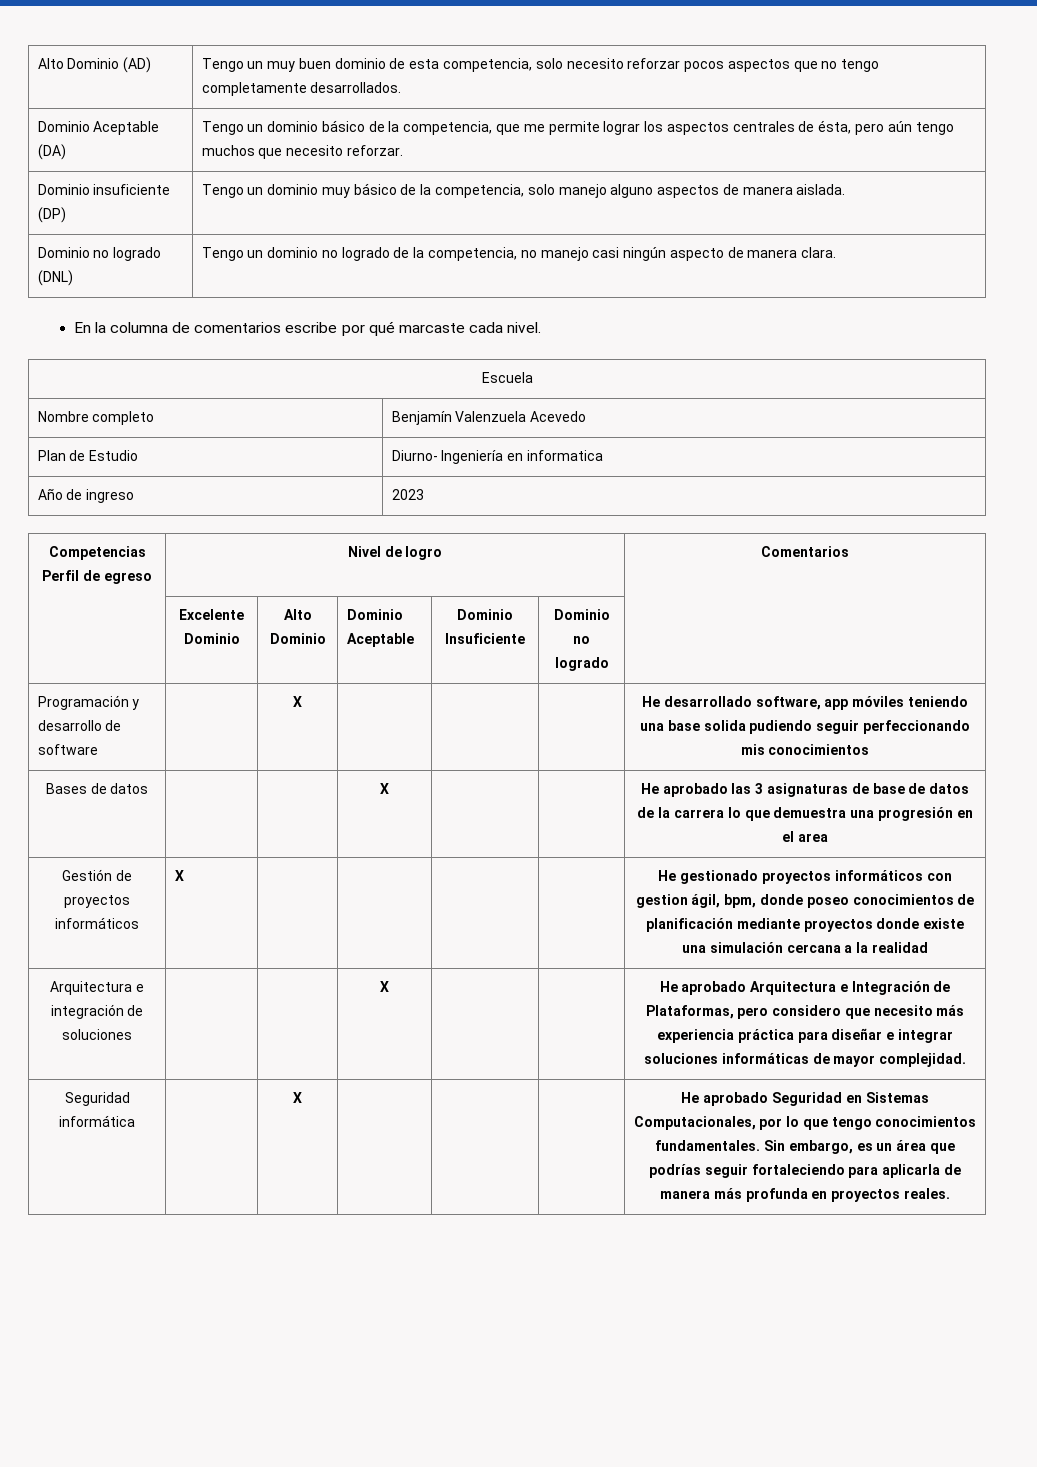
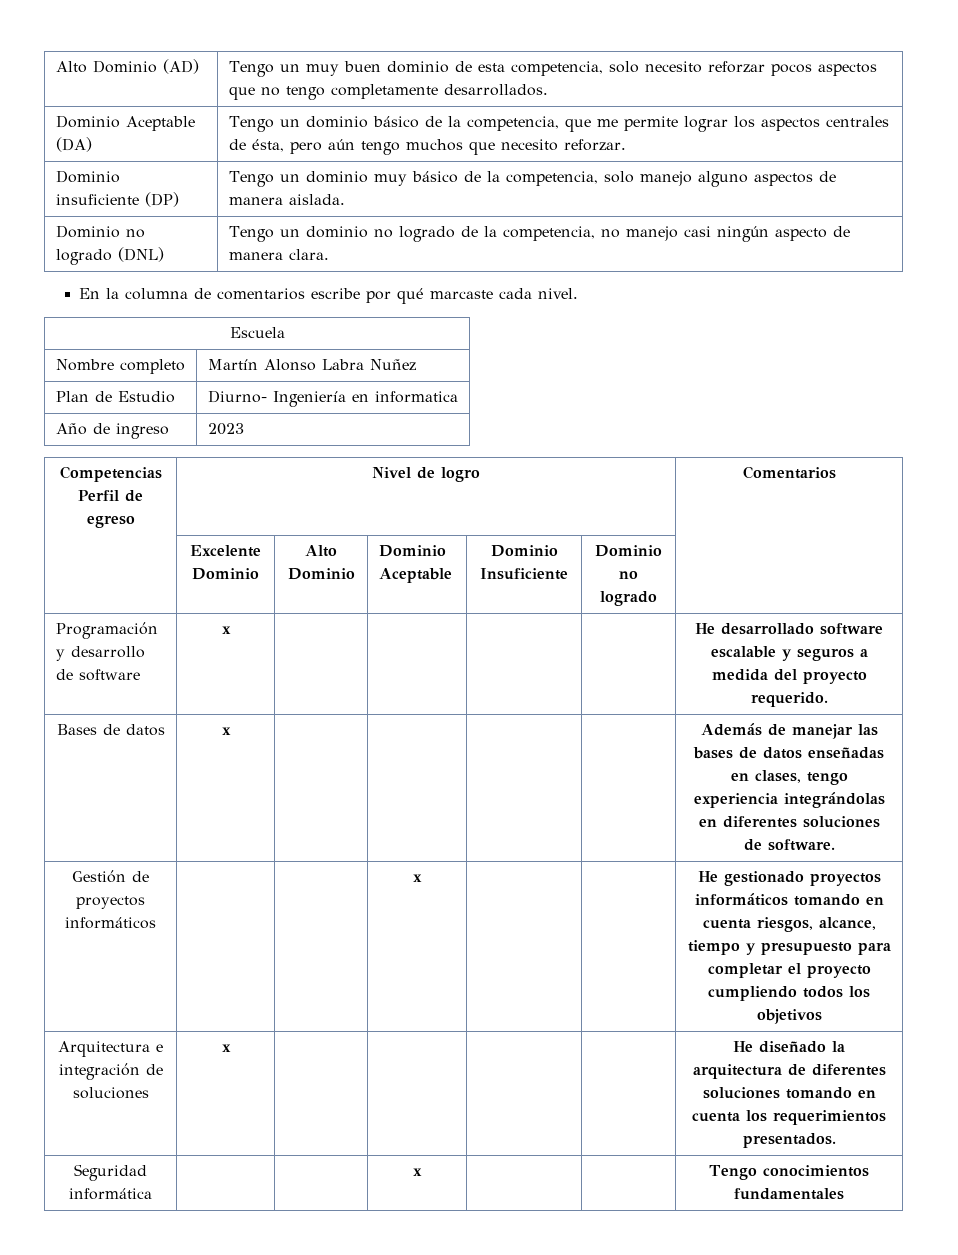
[391,411,587,425] Benjamín Valenzuela Acevedo -> [207,359,416,371] Martín Alonso Labra Nuñez
[293,696,302,707] | X -> [221,626,231,634] x |
[755,696,968,710] [640,720,970,734] [740,744,870,755] [45,783,149,794] [380,783,389,794] [640,783,970,797] [637,807,973,821] [782,831,828,842] software, app móviles teniendo una base solida pudiendo seguir perfeccionando mis conocimientos // Bases de datos | | | X | | | He aprobado las 3 asignaturas de base de datos de la carrera lo que demuestra una progresión en el area -> [820,623,883,635] [710,646,868,661] [711,669,867,684] [750,692,828,707] [56,724,165,736] [221,727,231,735] [700,723,878,739] [693,747,884,759] [730,770,848,785] [693,792,885,808] [698,816,880,828] [743,839,835,851] software escalable y seguros a medida del proyecto requerido. // Bases de datos | x | | | | | Además de manejar las bases de datos enseñadas en clases, tengo experiencia integrándolas en diferentes soluciones de software.
[174,870,184,881] X | | -> [413,874,422,882] | | x
[926,873,952,881] [635,894,975,908] [645,918,965,932] [682,942,928,953] con gestion ágil, bpm, donde poseo conocimientos de planificación mediante proyectos donde existe una simulación cercana a la realidad -> [793,894,884,906] [702,917,876,932] [687,940,891,955] [707,963,871,978] [708,986,870,1001] [756,1009,822,1024] tomando en cuenta riesgos, alcance, tiempo y presupuesto para completar el proyecto cumpliendo todos los objetivos
[380,981,389,992] [659,981,951,995] [645,1005,965,1019] [657,1028,953,1043] [643,1053,967,1067] [64,1092,130,1106] [59,1115,135,1127] [293,1092,302,1103] [681,1092,929,1106] [633,1116,977,1130] [655,1140,955,1154] [649,1164,961,1178] [660,1188,950,1202] | | X | | | He aprobado Arquitectura e Integración de Plataformas, pero considero que necesito más experiencia práctica para diseñar e integrar soluciones informáticas de mayor complejidad. // Seguridad informática | | X | | | | He aprobado Seguridad en Sistemas Computacionales, por lo que tengo conocimientos fundamentales. Sin embargo, es un área que podrías seguir fortaleciendo para aplicarla de manera más profunda en proyectos reales. -> [221,1044,231,1052] [733,1041,845,1053] [692,1064,886,1079] [702,1087,876,1099] [692,1110,886,1125] [742,1133,836,1148] [74,1164,147,1181] [69,1188,152,1200] [413,1168,422,1176] [709,1165,869,1180] [734,1188,844,1200] x | | | | | He diseñado la arquitectura de diferentes soluciones tomando en cuenta los requerimientos presentados. // Seguridad informática | | | x | | | Tengo conocimientos fundamentales

